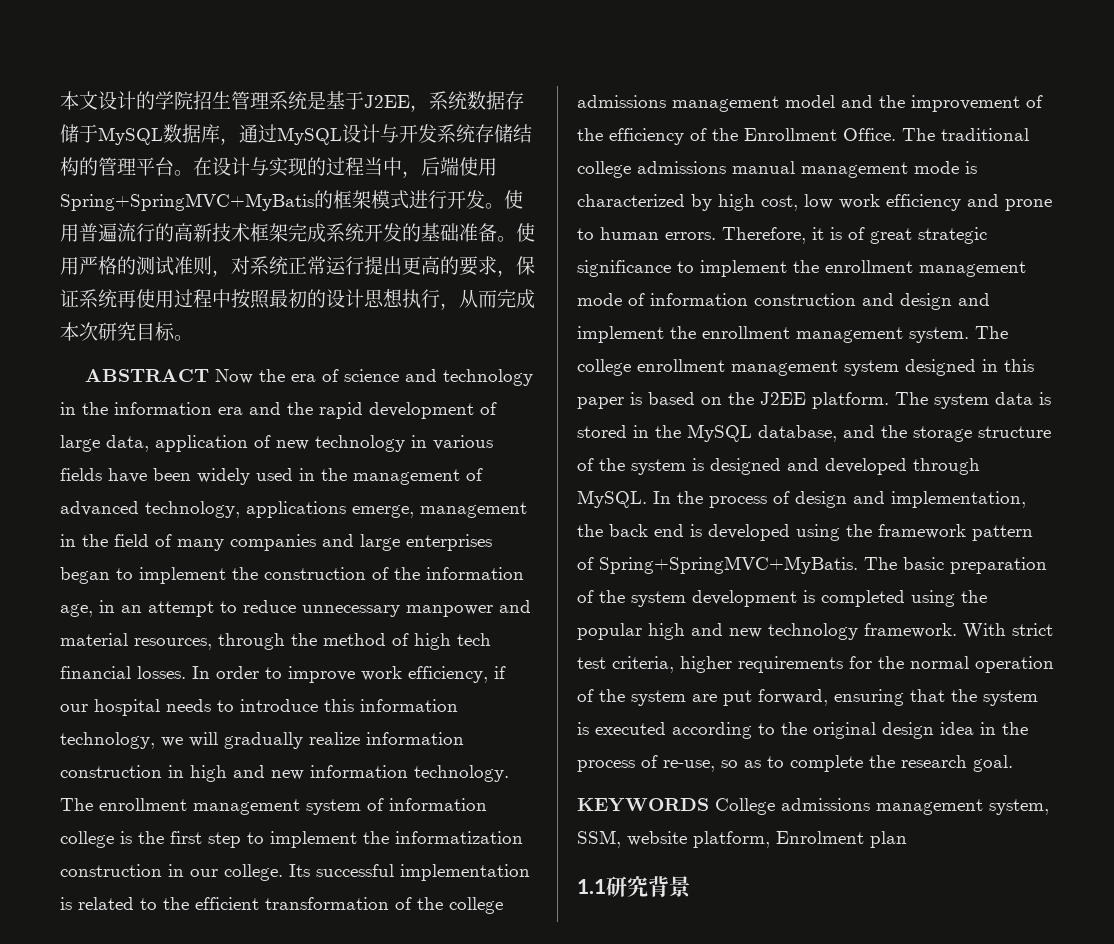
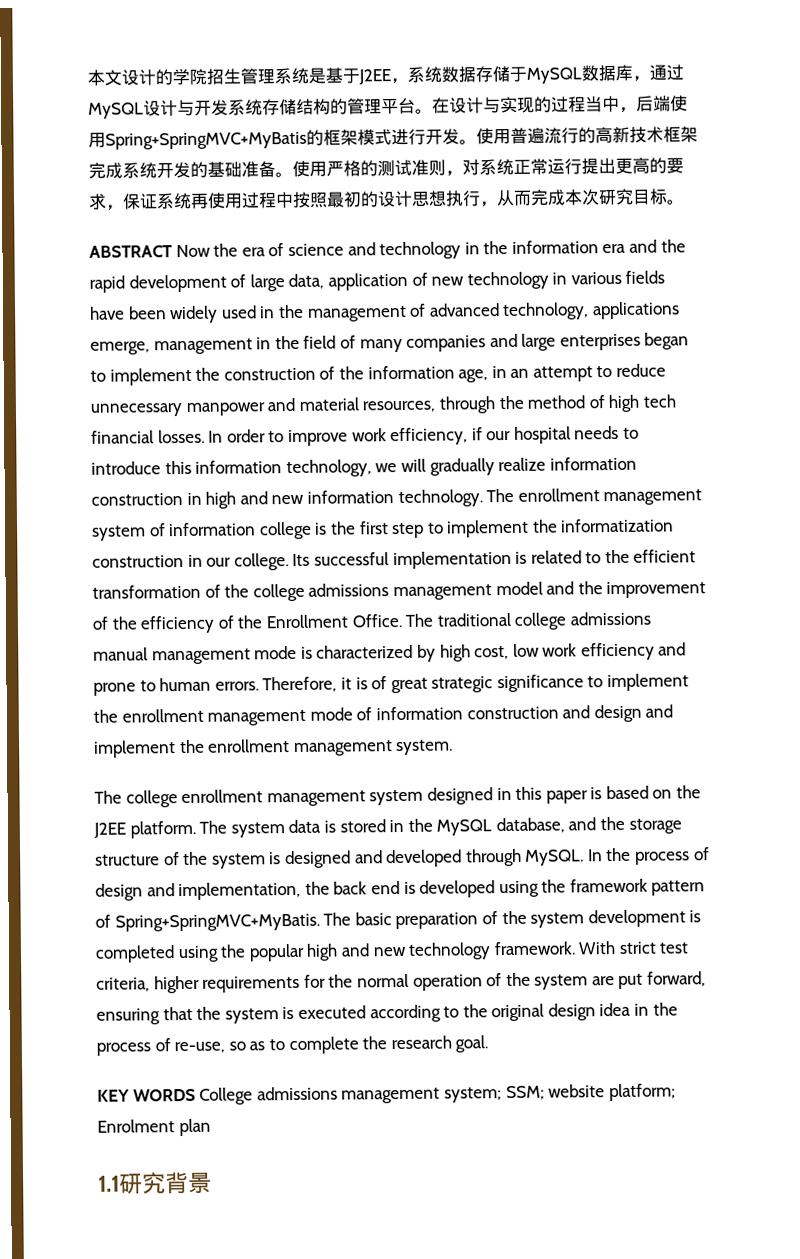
(969, 335) none -> (454, 747) //
[577,798,709,812] KEYWORDS -> [97,1088,196,1102] KEY WORDS
[989,799,1049,815] [577,830,770,848] system, SSM, website platform, -> [443,1083,676,1103] system; SSM; website platform;

